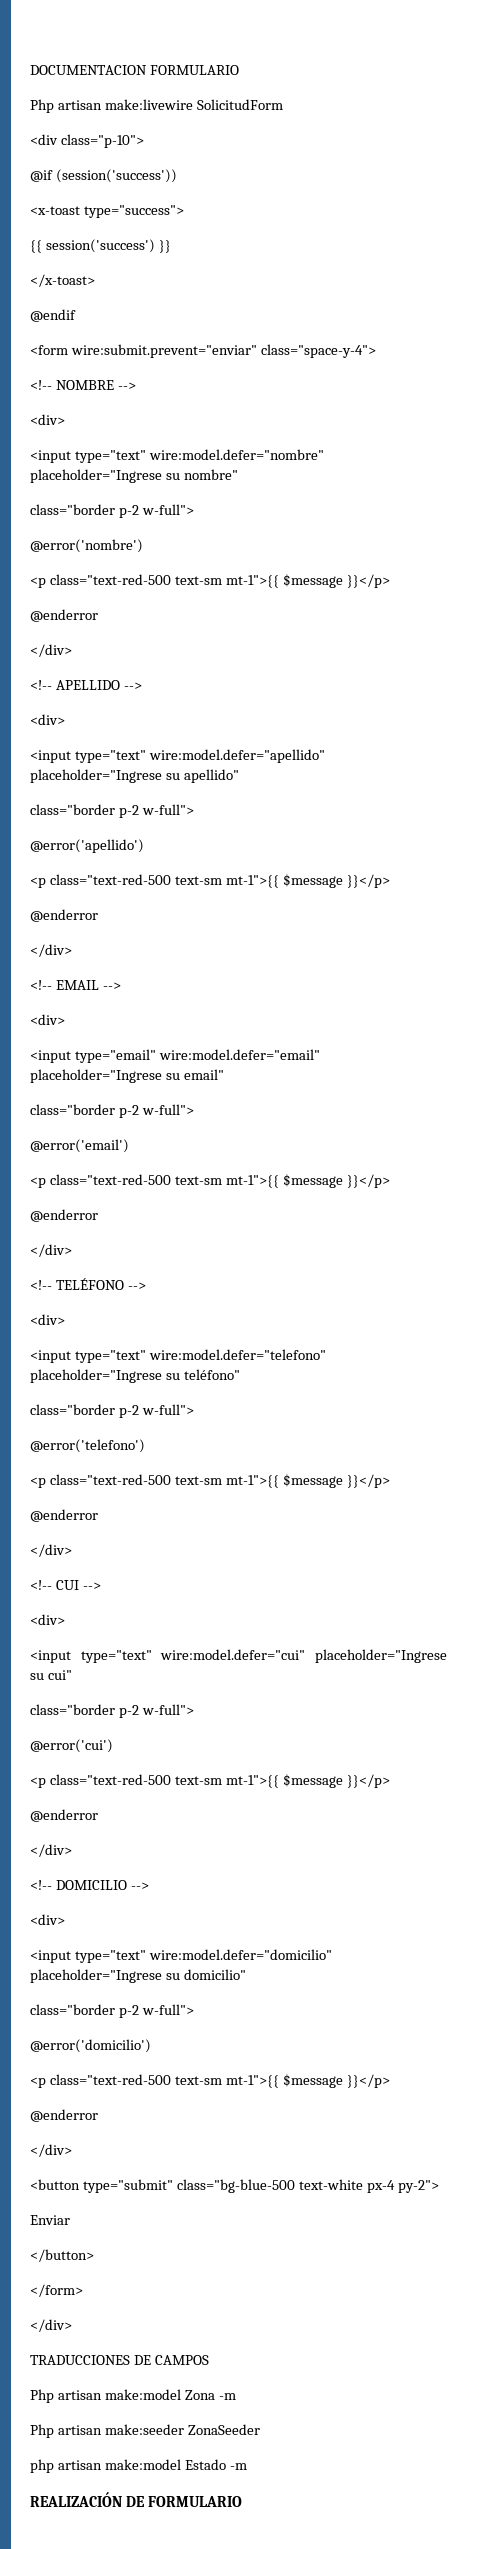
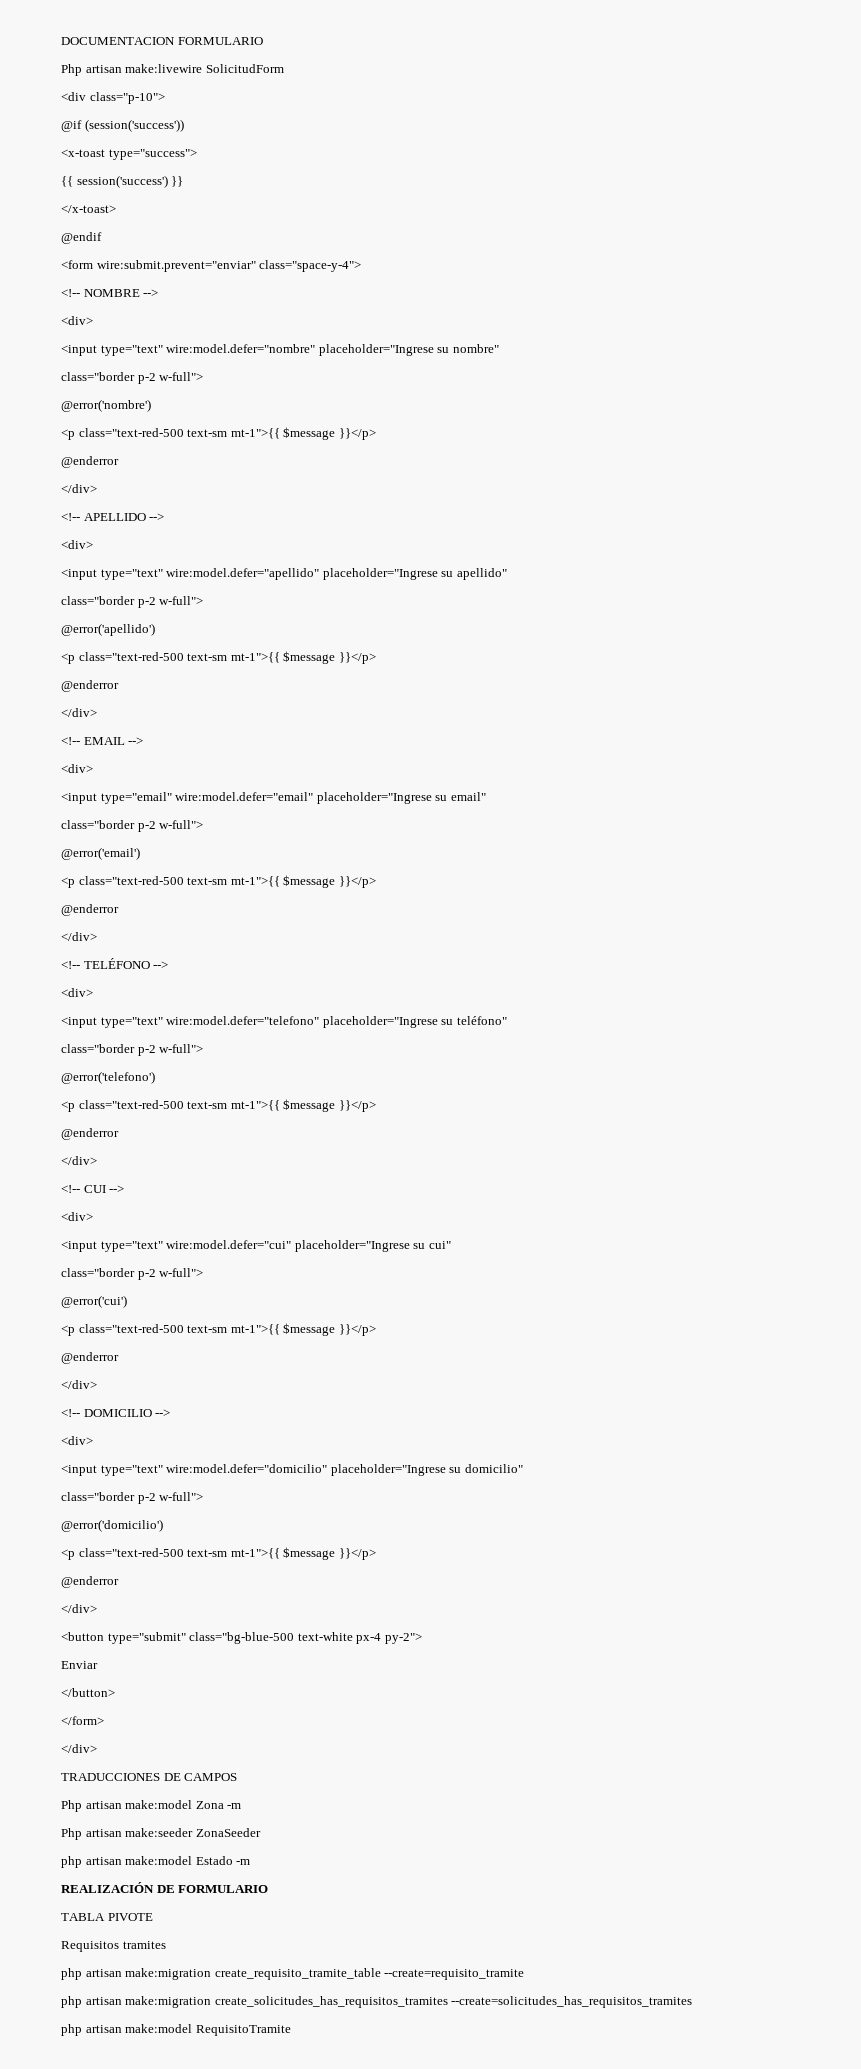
(242, 2501) none -> [61,1913,153,1921] [61,1941,166,1952] [61,1968,525,1980] [61,1996,693,2008] [61,2024,291,2036] // TABLA PIVOTE // Requisitos tramites // php artisan make:migration create_requisito_tramite_table --create=requisito_tramite // php artisan make:migration create_solicitudes_has_requisitos_tramites --create=solicitudes_has_requisitos_tramites // php artisan make:model RequisitoTramite

